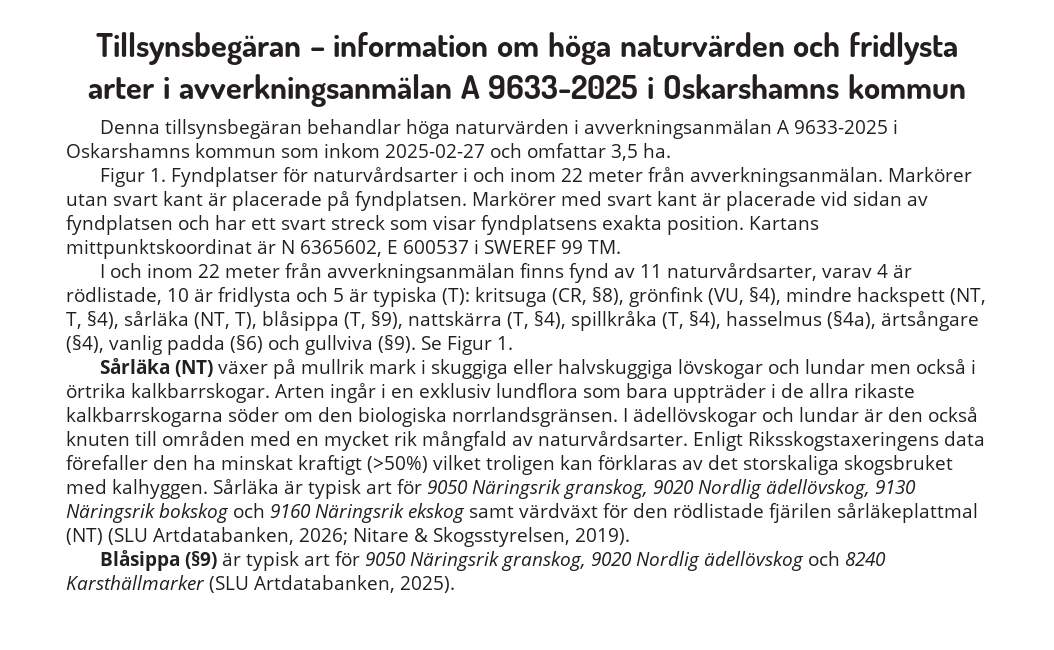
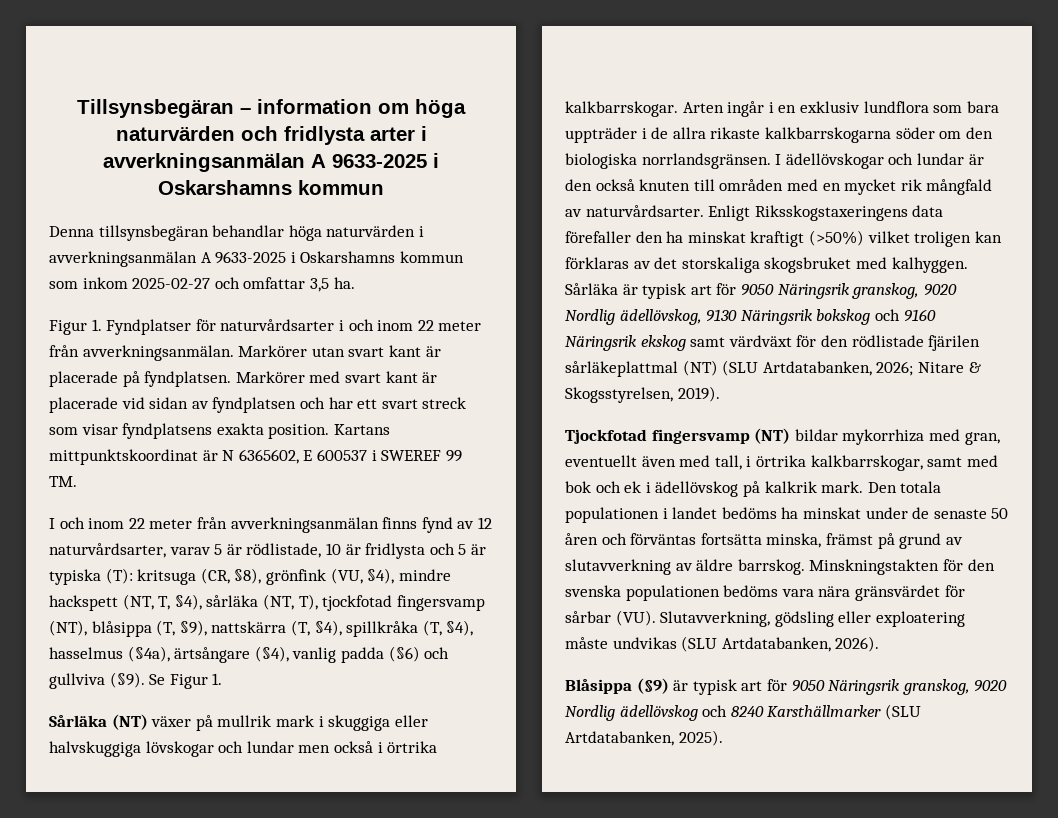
[639,264,662,278] 11 -> [477,517,492,529] 12
[876,264,888,278] 4 -> [214,544,223,555] 5
(257, 320) none -> [322,595,485,611] [49,620,87,636] tjockfotad fingersvamp (NT),
(630, 536) none -> [565,428,1000,445] [565,455,998,471] [565,481,942,497] [565,507,1009,523] [565,533,963,549] [565,559,995,575] [565,585,965,601] [565,610,965,627] [565,636,880,652] // Tjockfotad fingersvamp (NT) bildar mykorrhiza med gran, eventuellt även med tall, i örtrika kalkbarrskogar, samt med bok och ek i ädellövskog på kalkrik mark. Den totala populationen i landet bedöms ha minskat under de senaste 50 åren och förväntas fortsätta minska, främst på grund av slutavverkning av äldre barrskog. Minskningstakten för den svenska populationen bedöms vara nära gränsvärdet för sårbar (VU). Slutavverkning, gödsling eller exploatering måste undvikas (SLU Artdatabanken, 2026).

